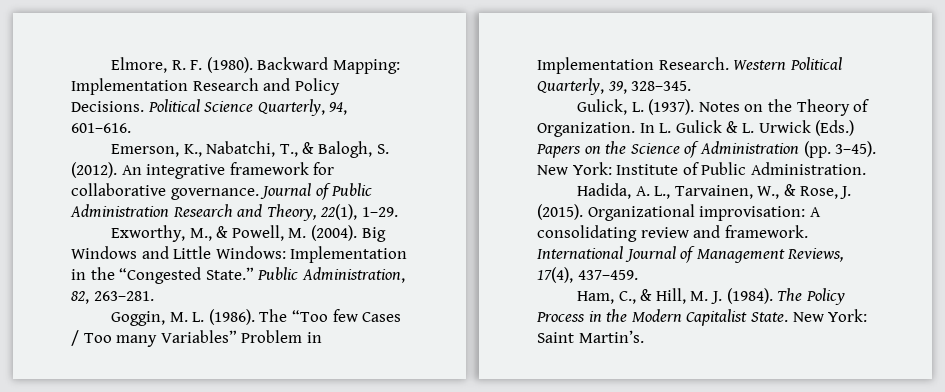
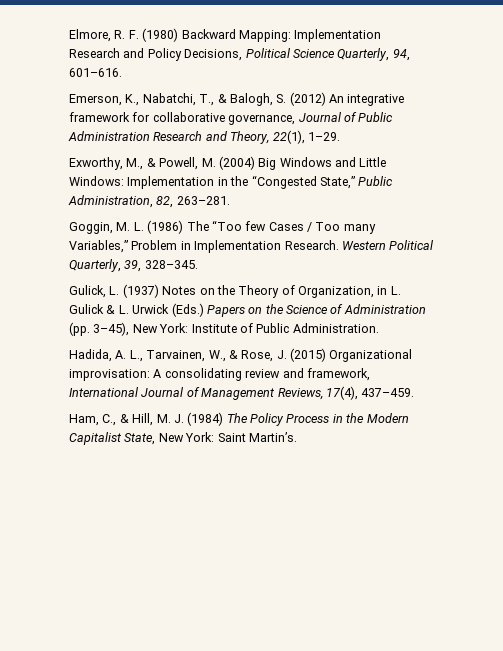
[206,57,253,73] (1980). -> [142,28,179,42] (1980)
[71,101,144,112] Decisions. -> [184,49,243,61] Decisions,
[71,162,117,178] (2012). -> [289,92,326,106] (2012)
[170,188,259,200] governance. -> [228,114,296,125] governance,
[311,225,358,241] (2004). -> [218,156,255,170] (2004)
[205,267,254,280] State.” -> [319,176,355,189] State,”
[208,309,255,325] (1986). -> [147,220,184,234] (1986)
[160,330,237,343] Variables” -> [69,240,128,253] Variables,”
[648,99,695,115] (1937). -> [122,284,159,298] (1937)
[537,122,655,137] Organization. In -> [298,286,388,298] Organization, in
[835,141,877,157] 3–45). -> [93,322,130,336] 3–45),
[537,204,583,220] (2015). -> [290,348,326,362] (2015)
[724,225,808,238] framework. -> [306,368,370,381] framework,
[726,288,773,304] (1984). -> [187,412,224,426] (1984)
[750,312,788,322] State. -> [124,433,156,445] State,

